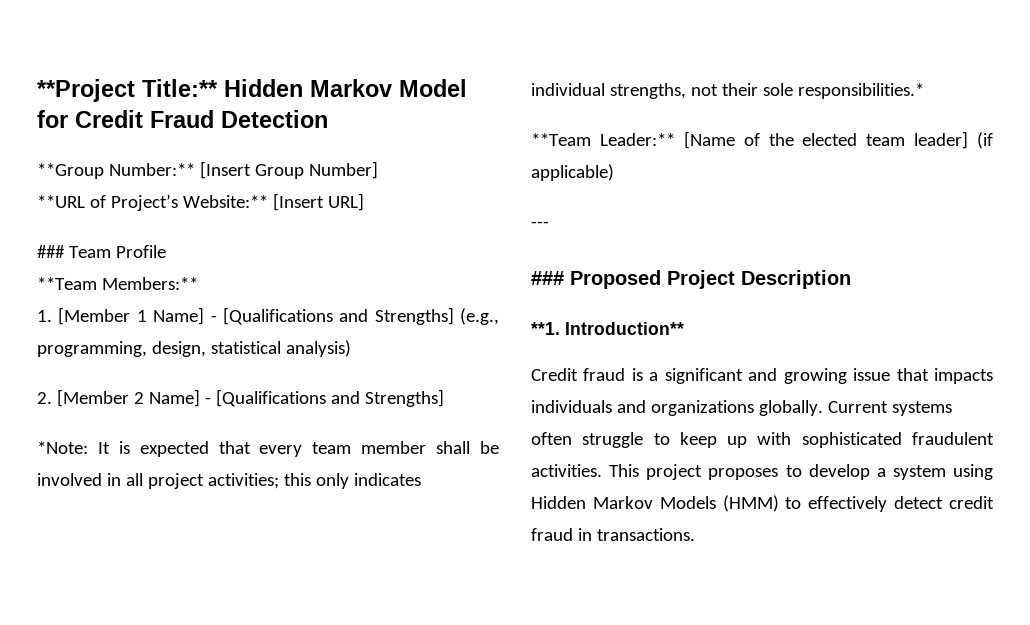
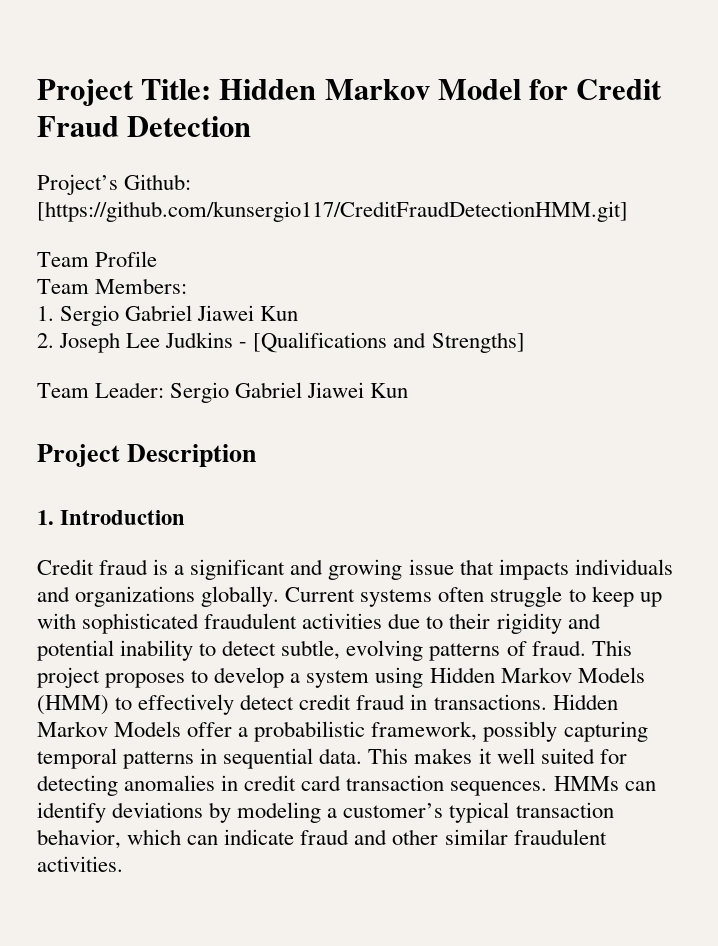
[37,79,218,102] **Project Title:** -> [37,79,212,106] Project Title:
[37,161,378,179] [37,193,364,211] [37,245,65,258] **Group Number:** [Insert Group Number] // **URL of Project’s Website:** [Insert URL] // ### -> [37,174,192,195] [37,201,628,222] Project’s Github: [https://github.com/kunsergio117/CreditFraudDetectionHMM.git] //
[37,277,198,290] [37,307,499,325] [37,340,351,357] [37,389,444,407] [37,441,500,457] [37,473,421,489] [531,83,924,99] [531,131,993,149] [531,164,614,181] [531,221,549,228] [531,270,661,289] **Team Members:** // 1. [Member 1 Name] - [Qualifications and Strengths] (e.g., programming, design, statistical analysis) // 2. [Member 2 Name] - [Qualifications and Strengths] // *Note: It is expected that every team member shall be involved in all project activities; this only indicates individual strengths, not their sole responsibilities.* // **Team Leader:** [Name of the elected team leader] (if applicable) // --- // ### Proposed -> [37,278,188,294] [37,305,299,326] [37,332,525,353] [37,382,409,403] Team Members: // 1. Sergio Gabriel Jiawei Kun // 2. Joseph Lee Judkins - [Qualifications and Strengths] // Team Leader: Sergio Gabriel Jiawei Kun //
[531,322,684,335] **1. Introduction** -> [37,510,186,525] 1. Introduction
[531,464,602,477] activities. -> [302,613,601,634] [37,640,586,661] activities due to their rigidity and potential inability to detect subtle, evolving patterns of fraud.
(695, 534) none -> [552,694,618,710] [37,721,648,742] [37,748,627,769] [37,775,656,796] [37,802,614,823] [37,829,607,849] [37,856,123,872] Hidden Markov Models offer a probabilistic framework, possibly capturing temporal patterns in sequential data. This makes it well suited for detecting anomalies in credit card transaction sequences. HMMs can identify deviations by modeling a customer’s typical transaction behavior, which can indicate fraud and other similar fraudulent activities.

